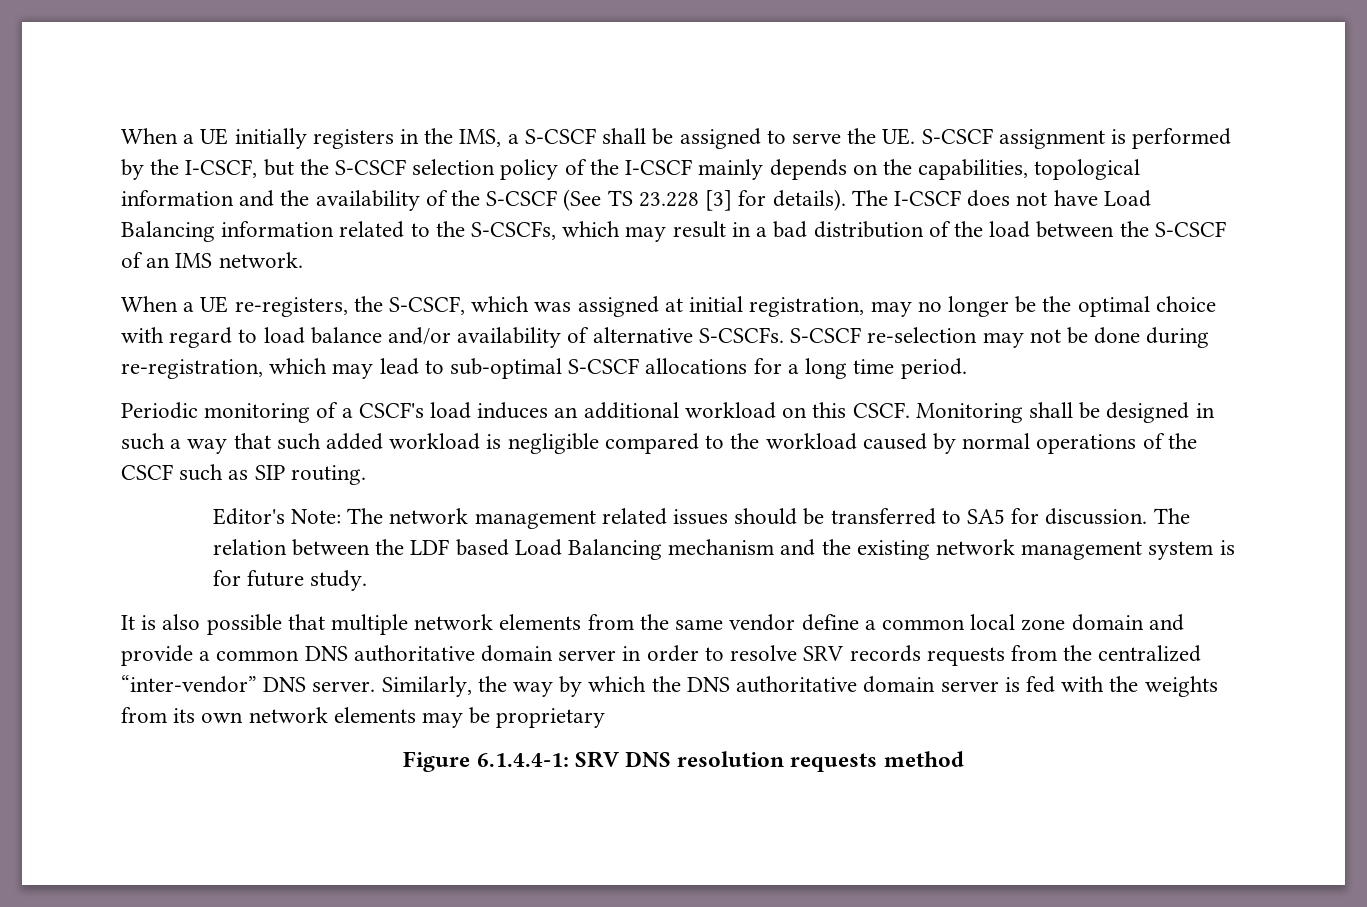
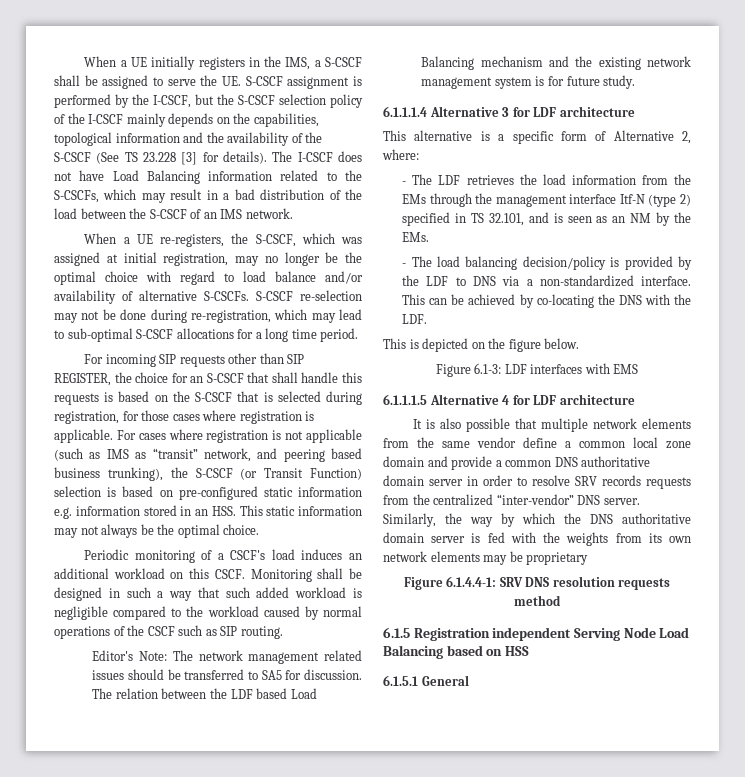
(967, 368) none -> [84,353,305,367] [54,372,362,386] [54,391,363,405] [54,410,315,424] [54,429,362,443] [54,448,362,462] [54,467,363,481] [54,486,362,500] [54,505,362,519] [54,524,260,538] // For incoming SIP requests other than SIP REGISTER, the choice for an S-CSCF that shall handle this requests is based on the S-CSCF that is selected during registration, for those cases where registration is applicable. For cases where registration is not applicable (such as IMS as “transit” network, and peering based business trunking), the S-CSCF (or Transit Function) selection is based on pre-configured static information e.g. information stored in an HSS. This static information may not always be the optimal choice.
(368, 580) none -> [383,106,635,117] [383,130,691,144] [382,149,419,160] [402,174,691,185] [402,193,691,207] [402,212,691,226] [402,232,430,242] [402,256,692,270] [402,275,691,287] [402,294,691,308] [402,314,428,324] [383,338,580,352] [435,363,639,377] [383,394,635,405] // 6.1.1.1.4 Alternative 3 for LDF architecture // This alternative is a specific form of Alternative 2, where: // - The LDF retrieves the load information from the EMs through the management interface Itf-N (type 2) specified in TS 32.101, and is seen as an NM by the EMs. // - The load balancing decision/policy is provided by the LDF to DNS via a non-standardized interface. This can be achieved by co-locating the DNS with the LDF. // This is depicted on the figure below. // Figure 6.1-3: LDF interfaces with EMS // 6.1.1.1.5 Alternative 4 for LDF architecture
(964, 759) none -> [383,627,690,641] [383,645,529,659] [383,675,469,686] // 6.1.5 Registration independent Serving Node Load Balancing based on HSS // 6.1.5.1 General

